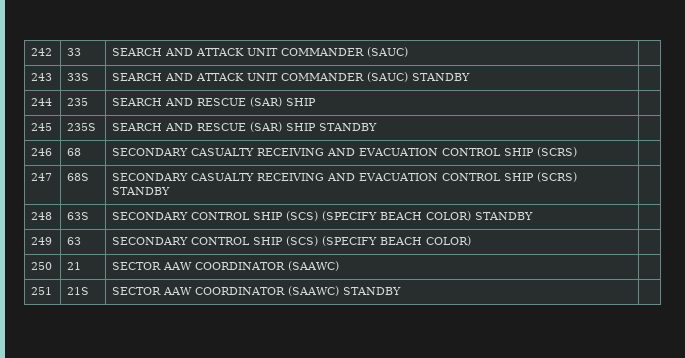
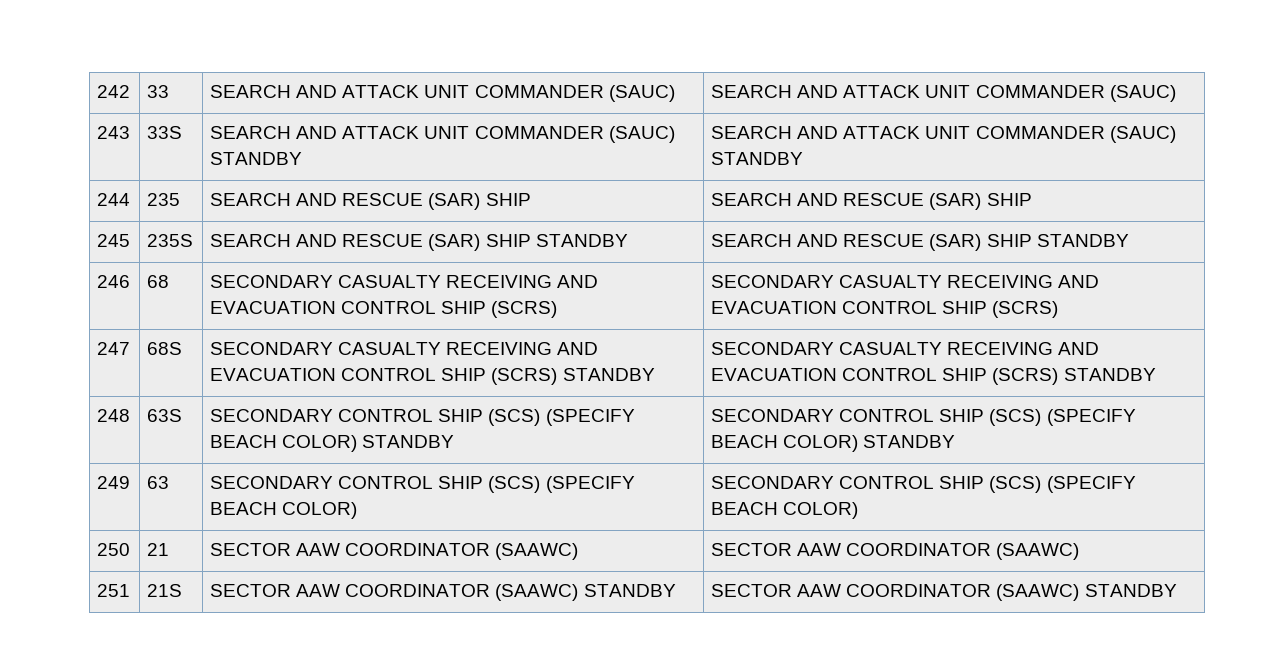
(409, 52) none -> [711,85,1176,102] SEARCH AND ATTACK UNIT COMMANDER (SAUC)
(471, 77) none -> [711,126,1176,143] [711,152,804,165] SEARCH AND ATTACK UNIT COMMANDER (SAUC) STANDBY
(317, 102) none -> [711,193,1032,210] SEARCH AND RESCUE (SAR) SHIP
(378, 127) none -> [711,234,1129,251] SEARCH AND RESCUE (SAR) SHIP STANDBY
(578, 152) none -> [711,275,1100,288] [711,301,1059,318] SECONDARY CASUALTY RECEIVING AND EVACUATION CONTROL SHIP (SCRS)
(171, 191) none -> [711,342,1100,355] [711,368,1156,385] SECONDARY CASUALTY RECEIVING AND EVACUATION CONTROL SHIP (SCRS) STANDBY
(534, 216) none -> [711,409,1136,426] [711,435,956,452] SECONDARY CONTROL SHIP (SCS) (SPECIFY BEACH COLOR) STANDBY
(472, 241) none -> [711,476,1136,493] [711,502,859,519] SECONDARY CONTROL SHIP (SCS) (SPECIFY BEACH COLOR)
(340, 266) none -> [711,543,1080,560] SECTOR AAW COORDINATOR (SAAWC)
(402, 291) none -> [711,584,1177,601] SECTOR AAW COORDINATOR (SAAWC) STANDBY

